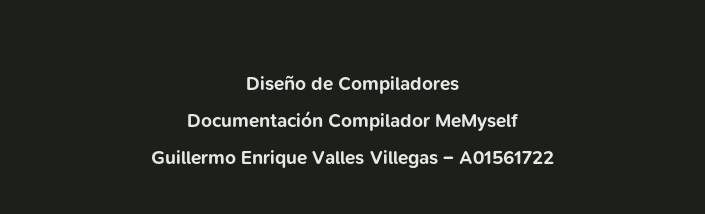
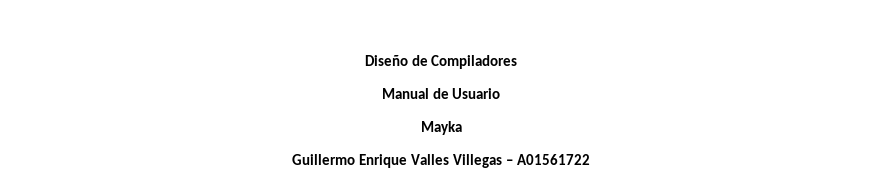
[186,110,520,131] Documentación Compilador MeMyself -> [381,88,501,99] [420,121,462,135] Manual de Usuario // Mayka

